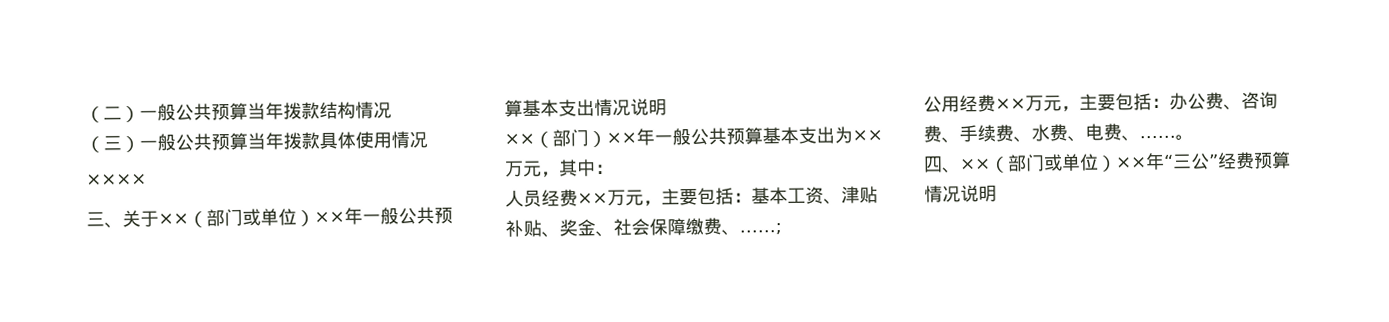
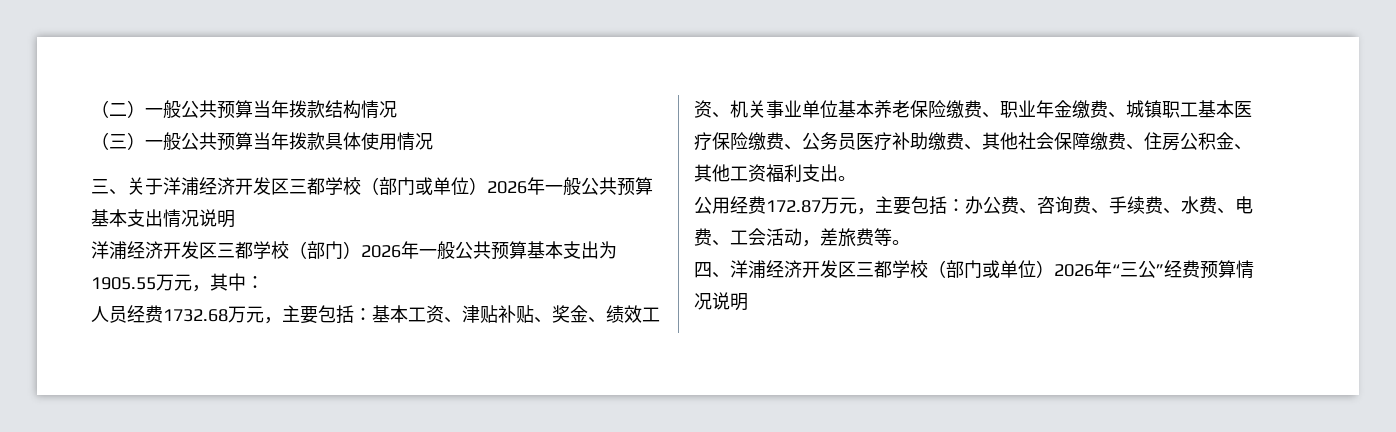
[86,173,147,186] // ×××× -> (433, 141) none
[158,208,345,228] ××（部门或单位）×× -> [163,177,527,196] 洋浦经济开发区三都学校（部门或单位）2026
[504,133,535,146] ×× -> [91,241,289,260] 洋浦经济开发区三都学校
[606,132,637,144] ×× -> [361,245,401,258] 2026
[852,129,883,142] ×× -> [91,277,156,290] 1905.55
[577,192,608,205] ×× -> [163,309,228,322] 1732.68
[613,217,782,236] 社会保障缴费、……; -> [606,305,660,323] [694,100,1252,119] [694,132,1252,151] [694,164,856,182] 绩效工资、机关事业单位基本养老保险缴费、职业年金缴费、城镇职工基本医疗保险缴费、公务员医疗补助缴费、其他社会保障缴费、住房公积金、其他工资福利支出。
[995,98,1026,110] ×× -> [766,200,821,213] 172.87
[1139,134,1194,141] [923,153,1147,174] ……。 // 四、××（部门或单位）×× -> [730,228,910,247] [694,260,1094,279] 工会活动，差旅费等。 // 四、洋浦经济开发区三都学校（部门或单位）2026

